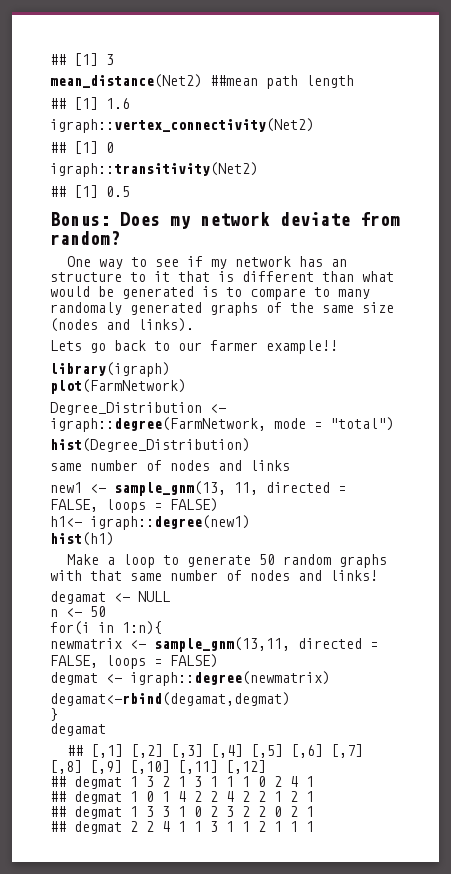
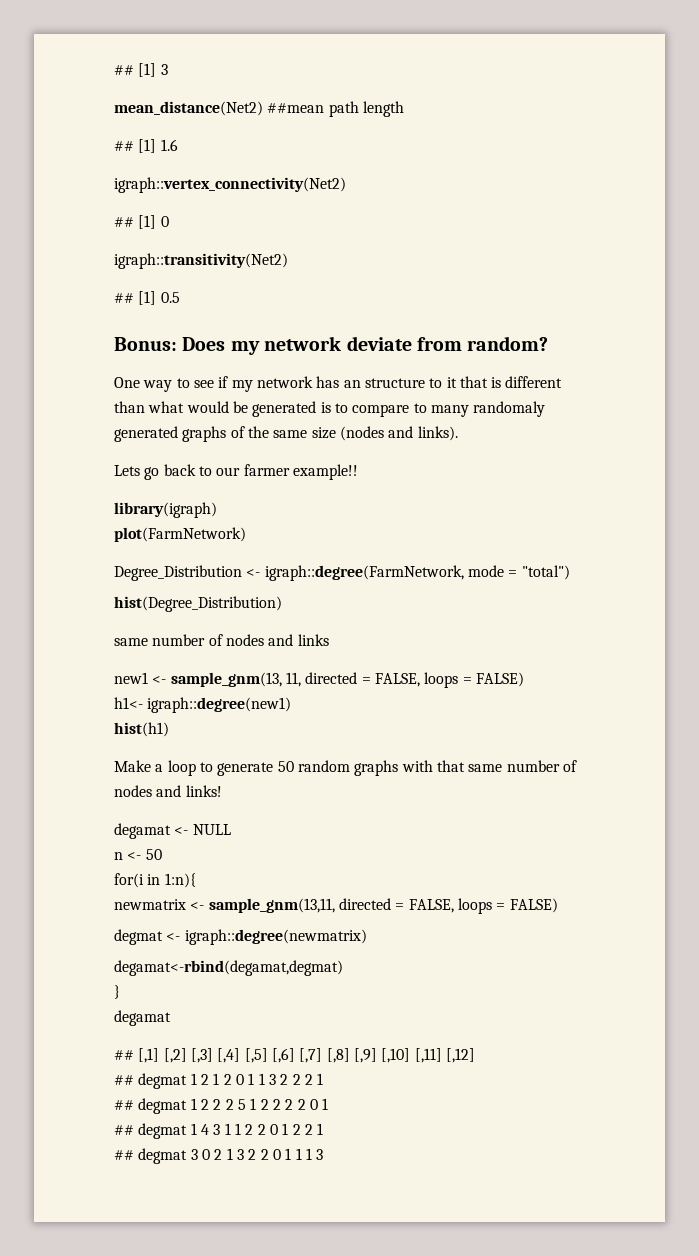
[146,776,314,787] [50,791,282,804] 3 2 1 3 1 1 1 0 2 4 1 // ## degmat 1 0 1 4 2 2 4 2 2 1 -> [200,1073,301,1085] 2 1 2 0 1 1 3 2 2
[146,806,314,817] [50,821,314,834] 3 3 1 0 2 3 2 2 0 2 1 // ## degmat 2 2 4 1 1 3 1 1 2 1 1 1 -> [200,1098,329,1110] [114,1123,324,1139] [114,1148,324,1164] 2 2 2 5 1 2 2 2 2 0 1 // ## degmat 1 4 3 1 1 2 2 0 1 2 2 1 // ## degmat 3 0 2 1 3 2 2 0 1 1 1 3

